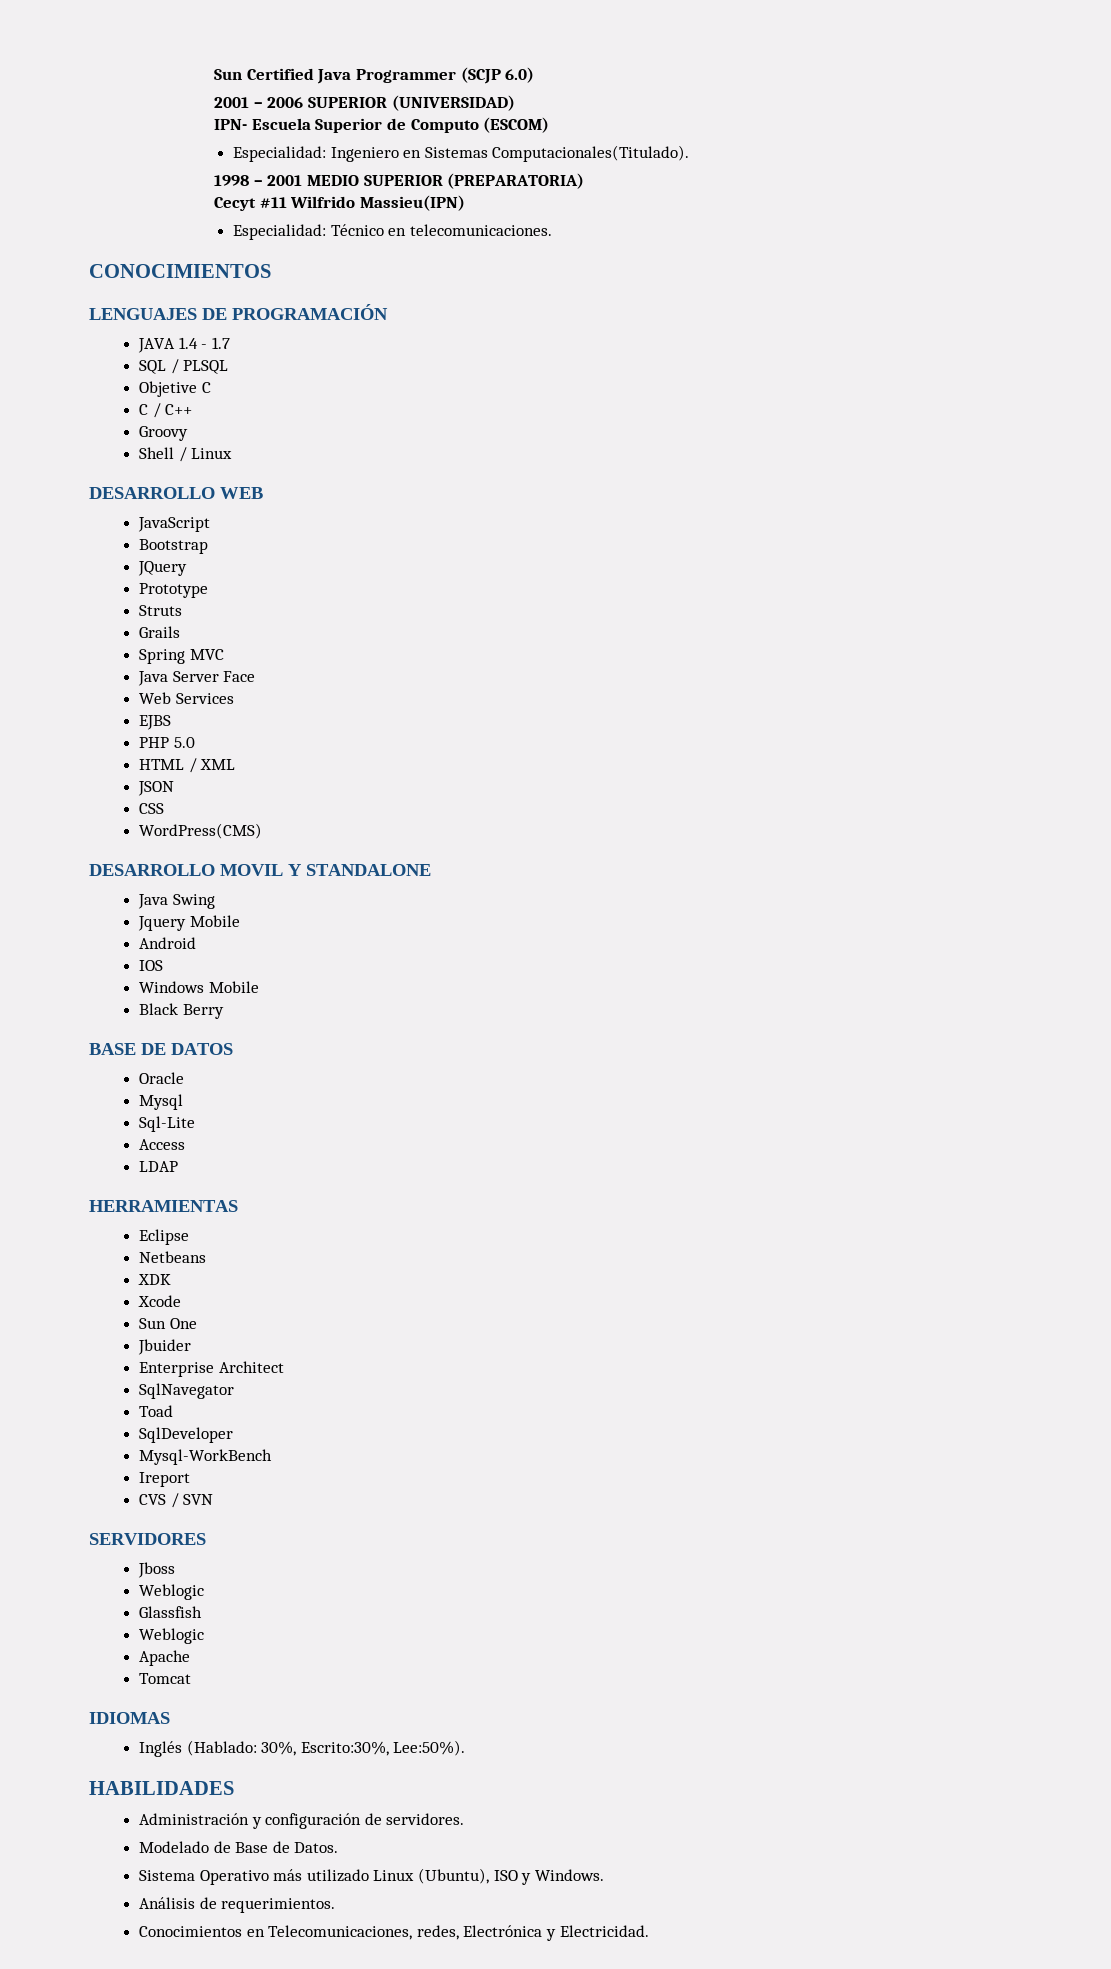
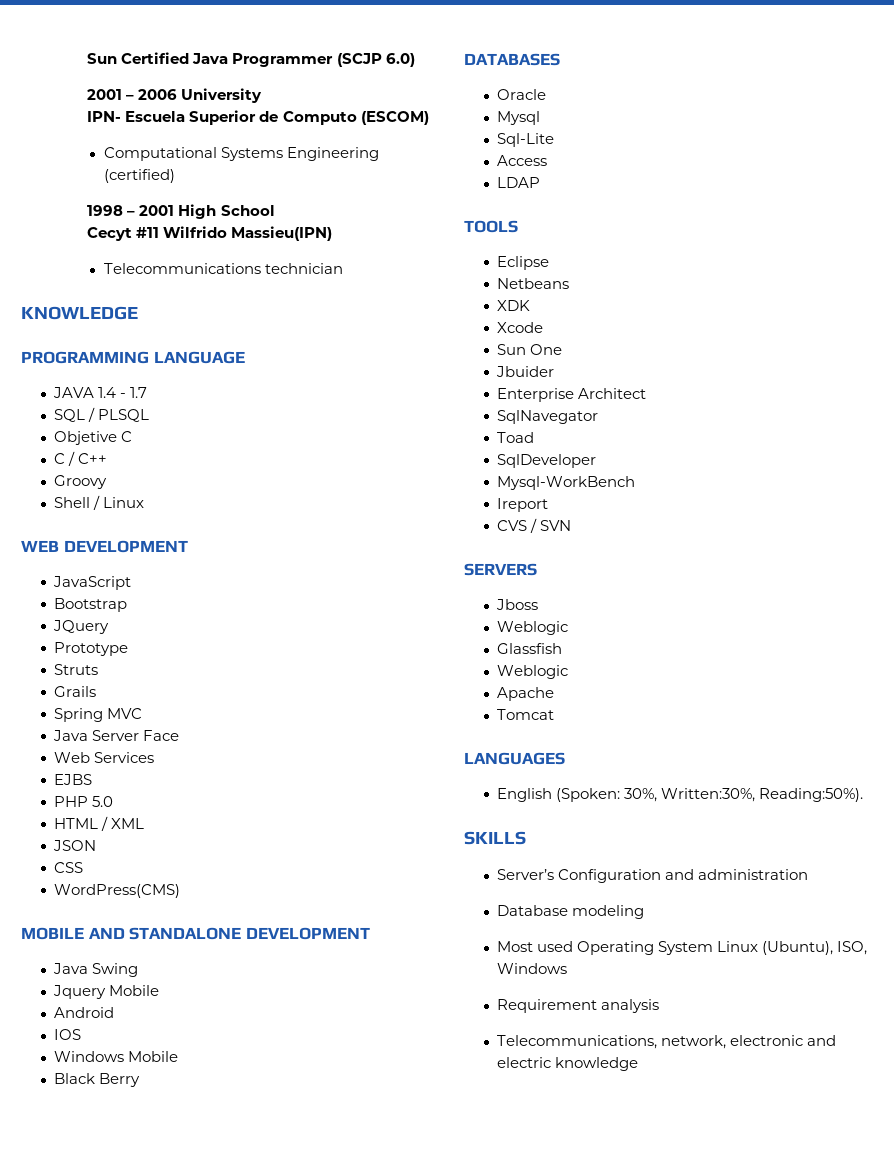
[307,95,515,111] SUPERIOR (UNIVERSIDAD) -> [181,88,263,103] University
[232,145,690,162] Especialidad: Ingeniero en Sistemas Computacionales(Titulado). -> [103,147,379,161] [103,169,175,183] Computational Systems Engineering (certified)
[306,173,585,189] MEDIO SUPERIOR (PREPARATORIA) -> [178,204,275,219] High School
[232,224,552,240] [89,264,271,278] [89,304,388,320] Especialidad: Técnico en telecomunicaciones. // CONOCIMIENTOS // LENGUAJES DE PROGRAMACIÓN -> [103,263,343,274] [21,306,138,320] [21,351,245,364] Telecommunications technician // KNOWLEDGE // PROGRAMMING LANGUAGE
[89,487,215,499] DESARROLLO -> (145, 502) none
(263, 493) none -> [63,540,188,553] DEVELOPMENT
[89,864,302,876] DESARROLLO MOVIL Y -> [21,927,125,940] MOBILE AND
(431, 870) none -> [245,927,370,940] DEVELOPMENT
[89,1043,233,1055] BASE DE DATOS -> [464,53,560,66] DATABASES
[89,1200,238,1212] HERRAMIENTAS -> [464,220,518,233] TOOLS
[89,1533,206,1545] SERVIDORES -> [464,563,537,576] SERVERS
[89,1712,170,1724] [139,1740,466,1757] [89,1781,234,1795] [139,1813,465,1829] [139,1841,339,1853] [139,1868,604,1885] [139,1897,336,1913] [139,1925,649,1941] IDIOMAS // Inglés (Hablado: 30%, Escrito:30%, Lee:50%). // HABILIDADES // Administración y configuración de servidores. // Modelado de Base de Datos. // Sistema Operativo más utilizado Linux (Ubuntu), ISO y Windows. // Análisis de requerimientos. // Conocimientos en Telecomunicaciones, redes, Electrónica y Electricidad. -> [464,752,565,765] [497,788,864,802] [464,831,526,845] [497,869,809,883] [497,905,645,919] [497,941,868,955] [497,963,568,974] [497,999,660,1013] [497,1035,837,1049] [497,1057,639,1071] LANGUAGES // English (Spoken: 30%, Written:30%, Reading:50%). // SKILLS // Server’s Configuration and administration // Database modeling // Most used Operating System Linux (Ubuntu), ISO, Windows // Requirement analysis // Telecommunications, network, electronic and electric knowledge

